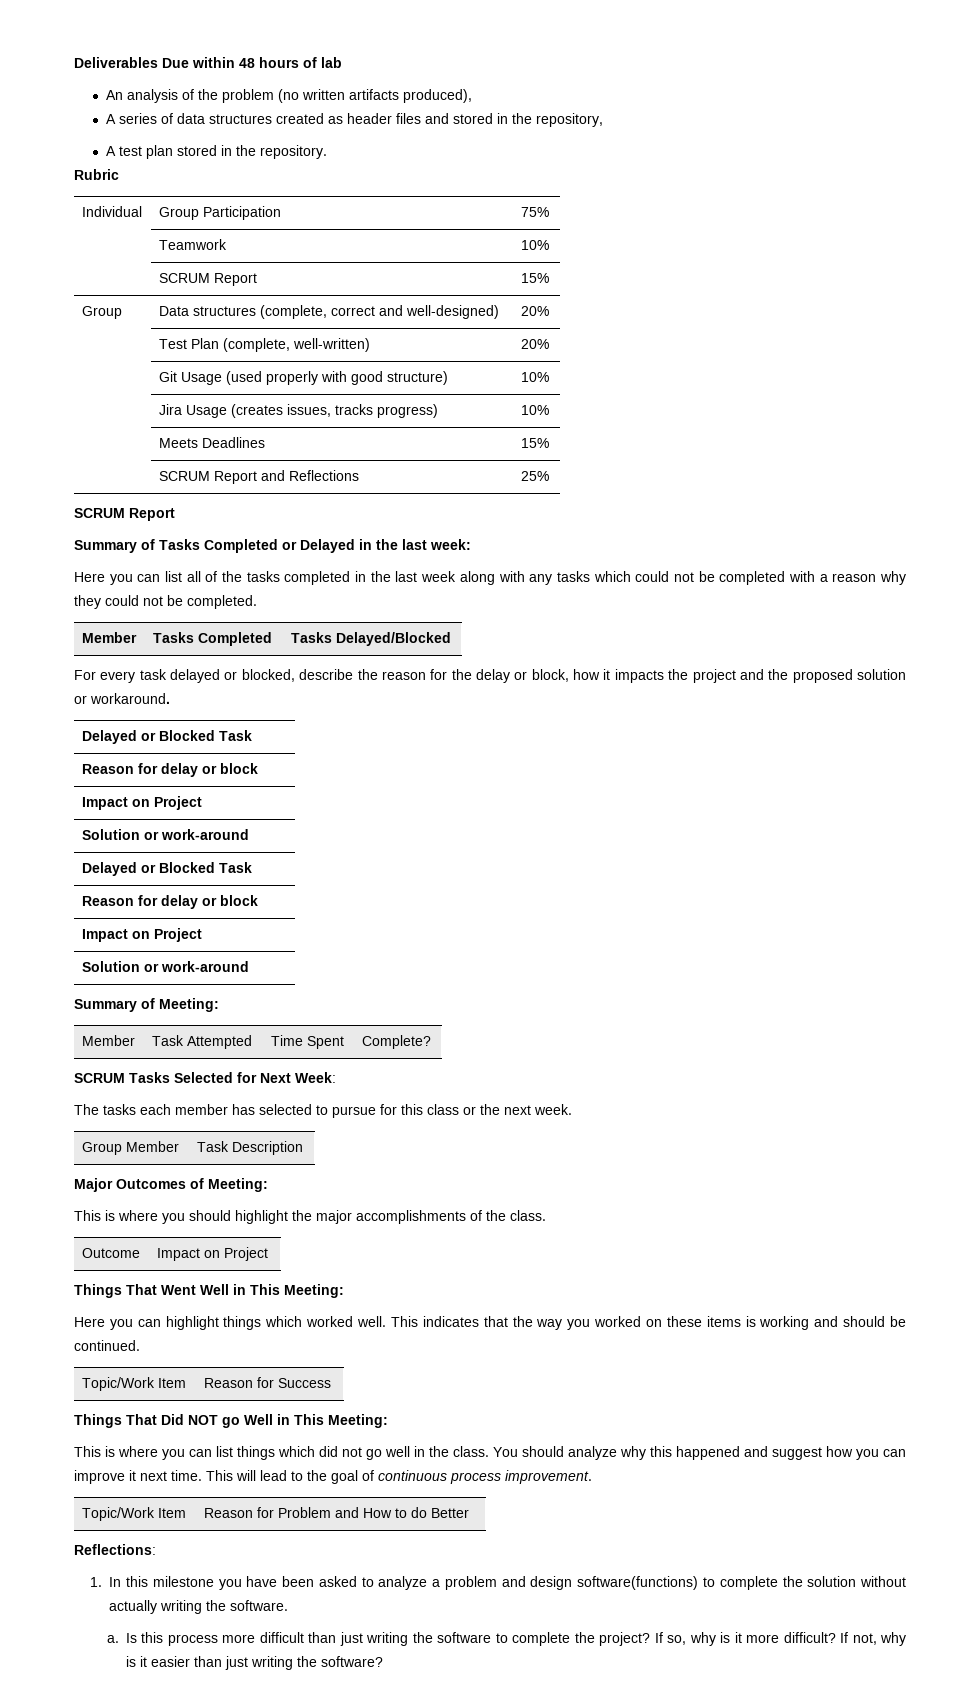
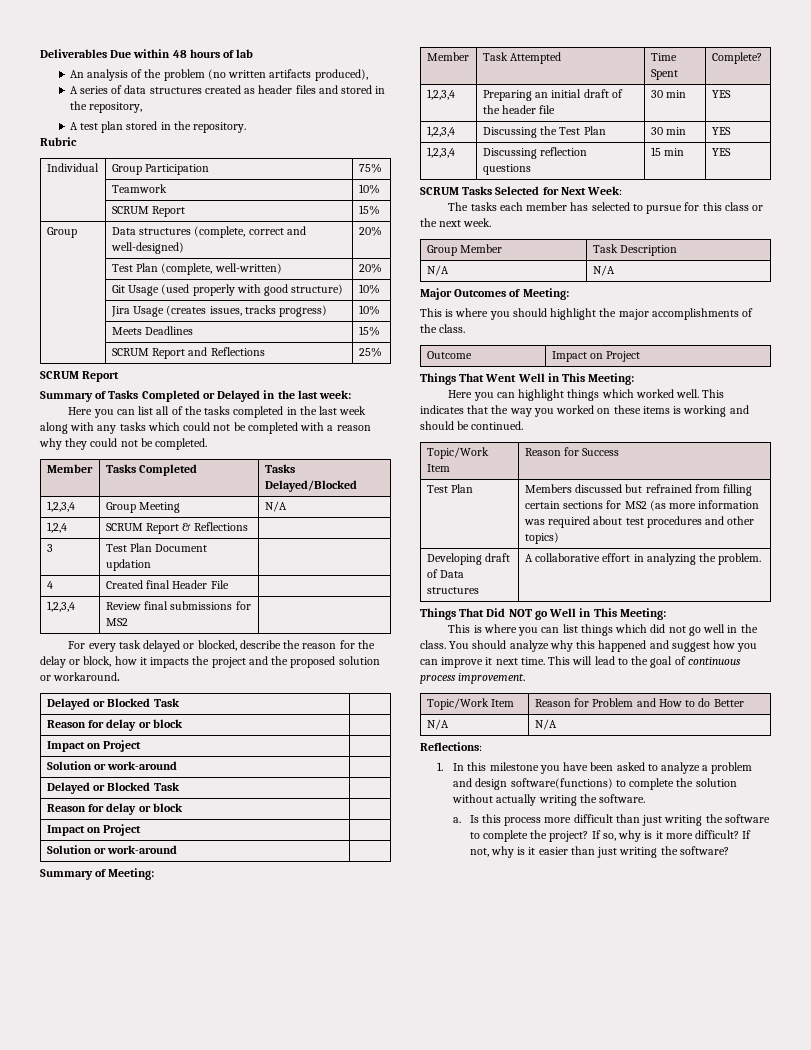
(452, 639) none -> [46,501,75,512] [105,502,181,513] [264,501,287,512] [46,522,67,533] [105,522,248,534] [46,544,53,552] [105,543,208,552] [105,559,151,571] [46,581,53,589] [105,580,229,589] [46,601,75,612] [105,601,251,610] [105,618,128,626] // 1,2,3,4 | Group Meeting | N/A // 1,2,4 | SCRUM Report & Reflections | // 3 | Test Plan Document updation | // 4 | Created final Header File | // 1,2,3,4 | Review final submissions for MS2 |
(432, 1042) none -> [426,89,455,100] [482,89,623,101] [482,105,556,114] [650,90,687,98] [711,90,731,98] [426,126,455,137] [482,126,606,138] [650,127,687,135] [711,127,731,135] [426,147,455,158] [482,147,588,159] [482,164,531,175] [650,147,685,156] [711,148,731,156] // 1,2,3,4 | Preparing an initial draft of the header file | 30 min | YES // 1,2,3,4 | Discussing the Test Plan | 30 min | YES // 1,2,3,4 | Discussing reflection questions | 15 min | YES
(304, 1148) none -> [426,265,449,276] [592,265,615,276] // N/A | N/A
(332, 1383) none -> [426,484,474,493] [524,484,753,496] [524,500,760,511] [523,516,755,528] [524,532,559,544] [426,553,511,565] [426,569,465,578] [426,587,479,594] [524,553,762,565] // Test Plan | Members discussed but refrained from filling certain sections for MS2 (as more information was required about test procedures and other topics) // Developing draft of Data structures | A collaborative effort in analyzing the problem.
(470, 1513) none -> [426,719,449,730] [534,719,557,730] // N/A | N/A

